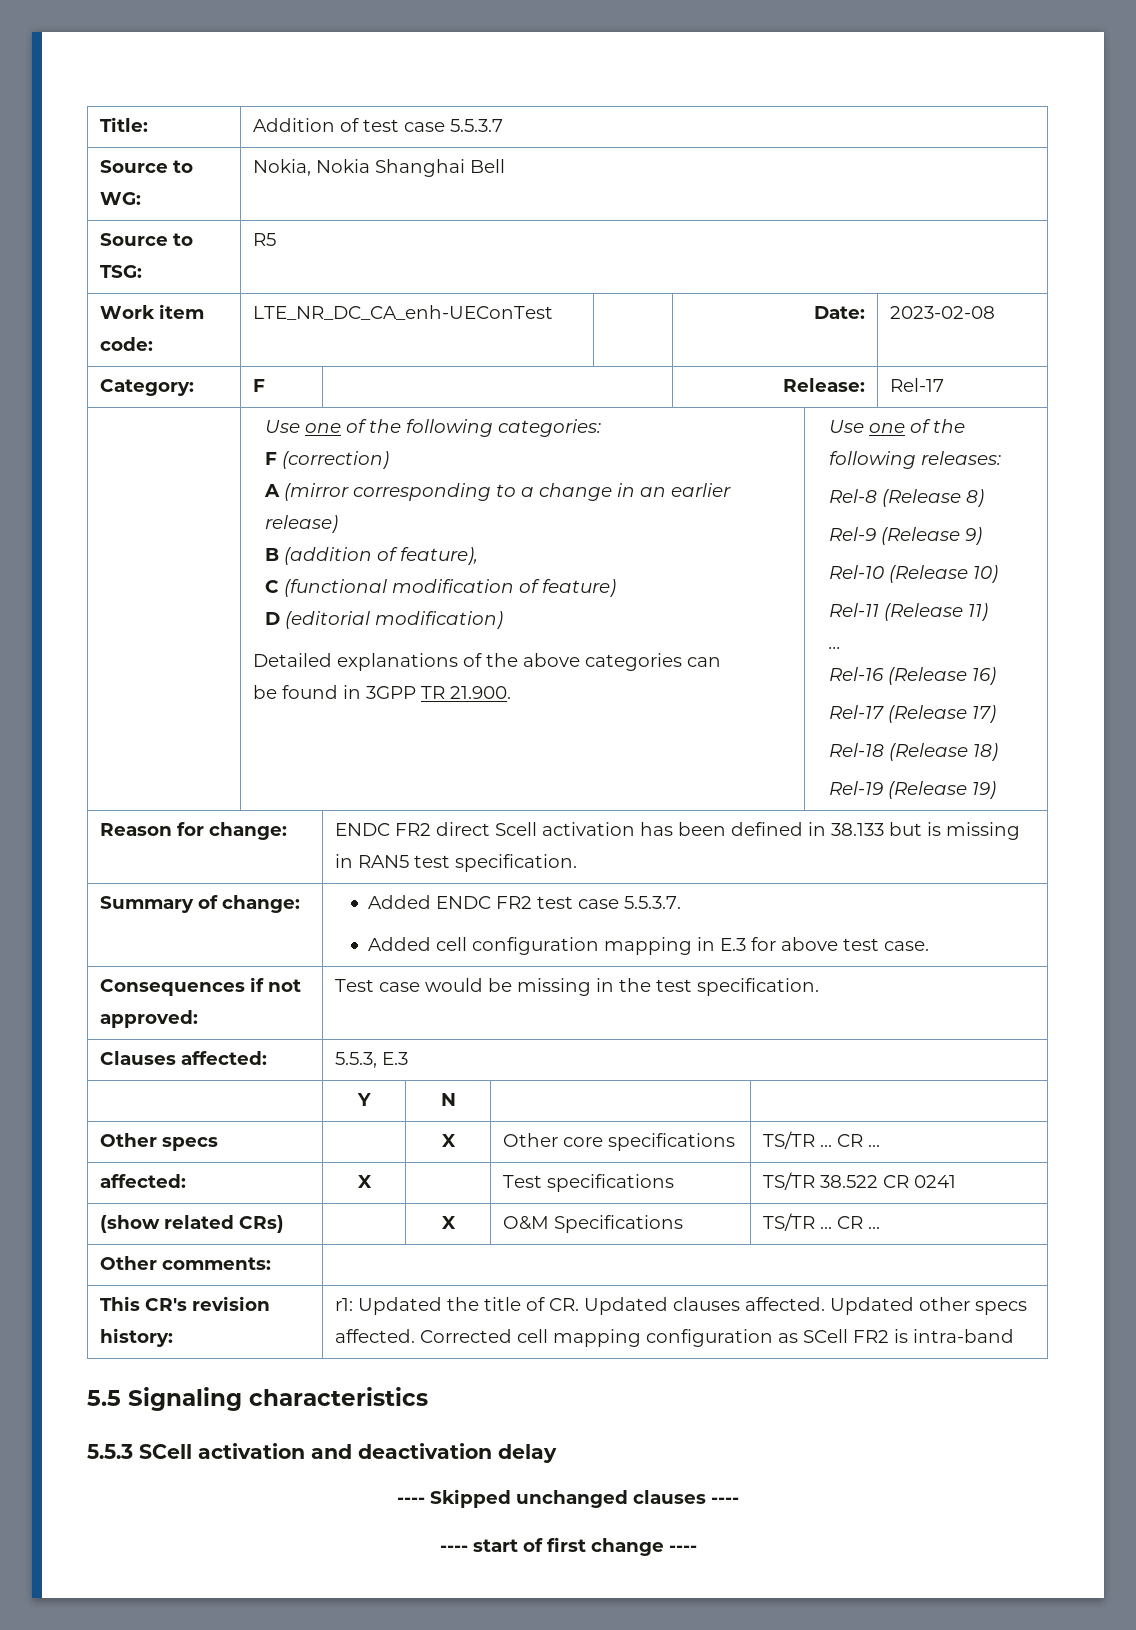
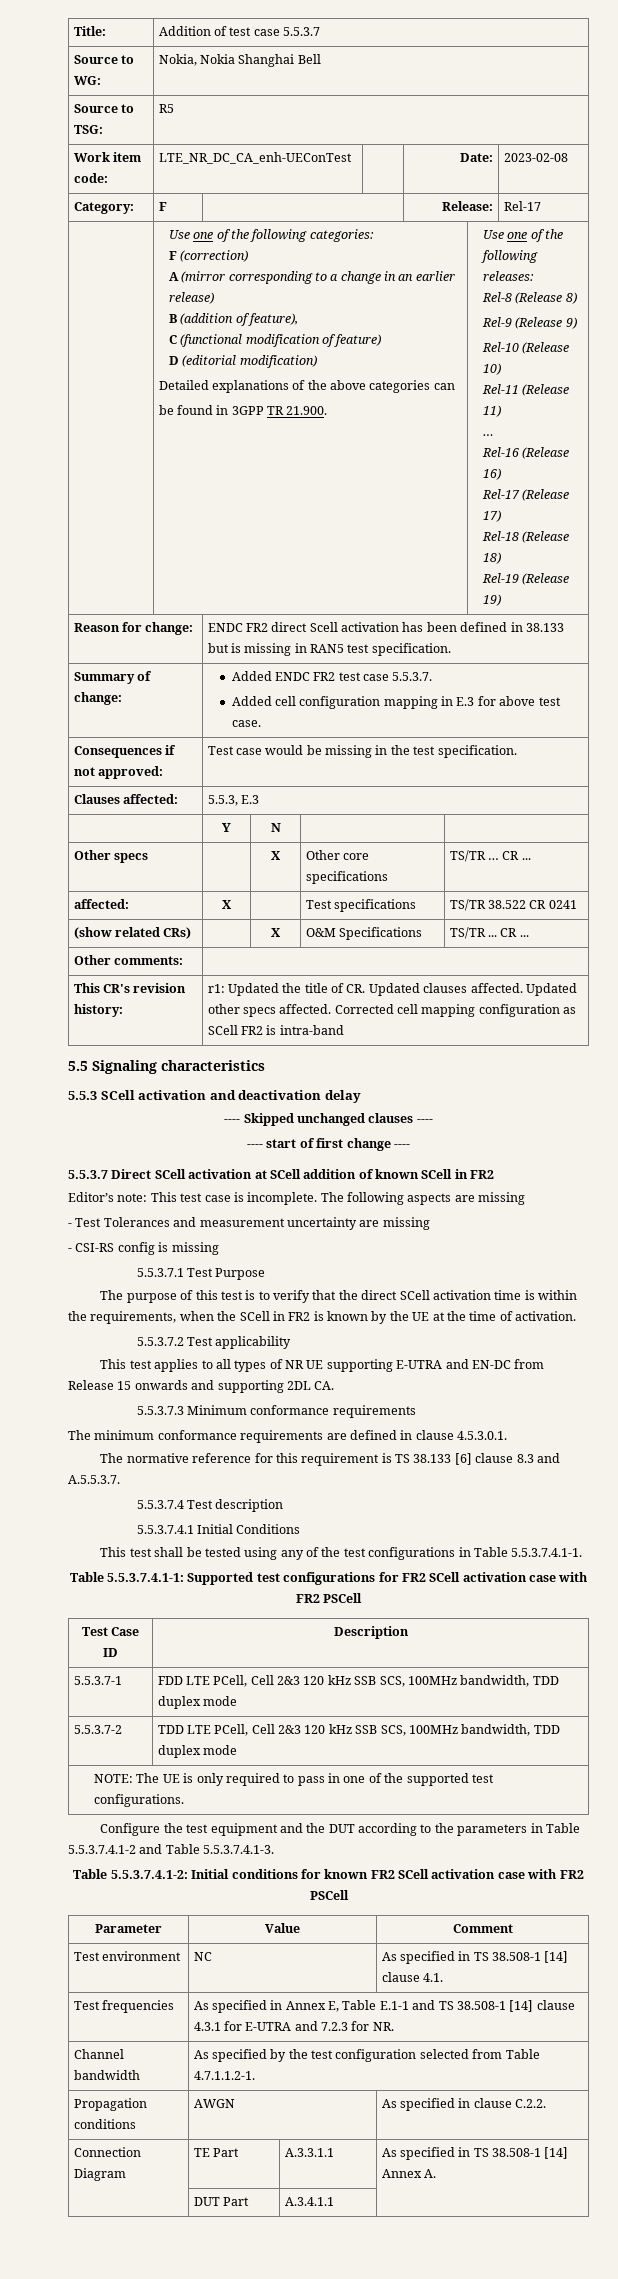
(697, 1548) none -> [68,1169,495,1179] [68,1192,526,1205] [68,1217,430,1230] [68,1242,219,1255] [136,1268,266,1280] [100,1290,578,1303] [68,1311,576,1324] [136,1336,292,1349] [100,1359,545,1372] [68,1380,335,1393] [136,1405,416,1418] [68,1430,507,1443] [100,1453,560,1466] [68,1475,120,1484] [136,1499,284,1512] [136,1524,301,1534] [100,1547,583,1560] [69,1572,589,1585] [295,1593,363,1603] [81,1627,140,1636] [103,1648,118,1657] [333,1626,409,1639] [73,1676,122,1685] [157,1675,559,1687] [157,1696,237,1709] [73,1725,122,1734] [157,1724,560,1736] [157,1745,237,1758] [94,1773,494,1786] [94,1794,185,1807] [100,1823,580,1836] [68,1844,275,1854] [73,1869,584,1879] [309,1890,349,1900] [95,1924,162,1933] [265,1923,300,1933] [452,1924,513,1933] [73,1951,181,1961] [193,1952,212,1961] [381,1951,569,1964] [381,1972,443,1982] [73,2000,174,2013] [193,2000,575,2013] [193,2021,394,2031] [73,2049,124,2059] [73,2070,140,2080] [193,2049,540,2062] [193,2071,255,2080] [73,2098,147,2111] [73,2119,136,2129] [193,2099,235,2108] [381,2098,547,2111] [73,2147,141,2157] [73,2168,126,2181] [193,2148,239,2157] [284,2148,334,2157] [381,2147,569,2160] [381,2169,436,2178] [193,2197,249,2206] [284,2197,334,2206] // 5.5.3.7 Direct SCell activation at SCell addition of known SCell in FR2 // Editor’s note: This test case is incomplete. The following aspects are missing // - Test Tolerances and measurement uncertainty are missing // - CSI-RS config is missing // 5.5.3.7.1 Test Purpose // The purpose of this test is to verify that the direct SCell activation time is within the requirements, when the SCell in FR2 is known by the UE at the time of activation. // 5.5.3.7.2 Test applicability // This test applies to all types of NR UE supporting E-UTRA and EN-DC from Release 15 onwards and supporting 2DL CA. // 5.5.3.7.3 Minimum conformance requirements // The minimum conformance requirements are defined in clause 4.5.3.0.1. // The normative reference for this requirement is TS 38.133 [6] clause 8.3 and A.5.5.3.7. // 5.5.3.7.4 Test description // 5.5.3.7.4.1 Initial Conditions // This test shall be tested using any of the test configurations in Table 5.5.3.7.4.1-1. // Table 5.5.3.7.4.1-1: Supported test configurations for FR2 SCell activation case with FR2 PSCell // Test Case ID | Description // 5.5.3.7-1 | FDD LTE PCell, Cell 2&3 120 kHz SSB SCS, 100MHz bandwidth, TDD duplex mode // 5.5.3.7-2 | TDD LTE PCell, Cell 2&3 120 kHz SSB SCS, 100MHz bandwidth, TDD duplex mode // NOTE: The UE is only required to pass in one of the supported test configurations. // Configure the test equipment and the DUT according to the parameters in Table 5.5.3.7.4.1-2 and Table 5.5.3.7.4.1-3. // Table 5.5.3.7.4.1-2: Initial conditions for known FR2 SCell activation case with FR2 PSCell // Parameter | Value | Comment // Test environment | NC | As specified in TS 38.508-1 [14] clause 4.1. // Test frequencies | As specified in Annex E, Table E.1-1 and TS 38.508-1 [14] clause 4.3.1 for E-UTRA and 7.2.3 for NR. // Channel bandwidth | As specified by the test configuration selected from Table 4.7.1.1.2-1. // Propagation conditions | AWGN | As specified in clause C.2.2. // Connection Diagram | TE Part | A.3.3.1.1 | As specified in TS 38.508-1 [14] Annex A. // | DUT Part | A.3.4.1.1 |

